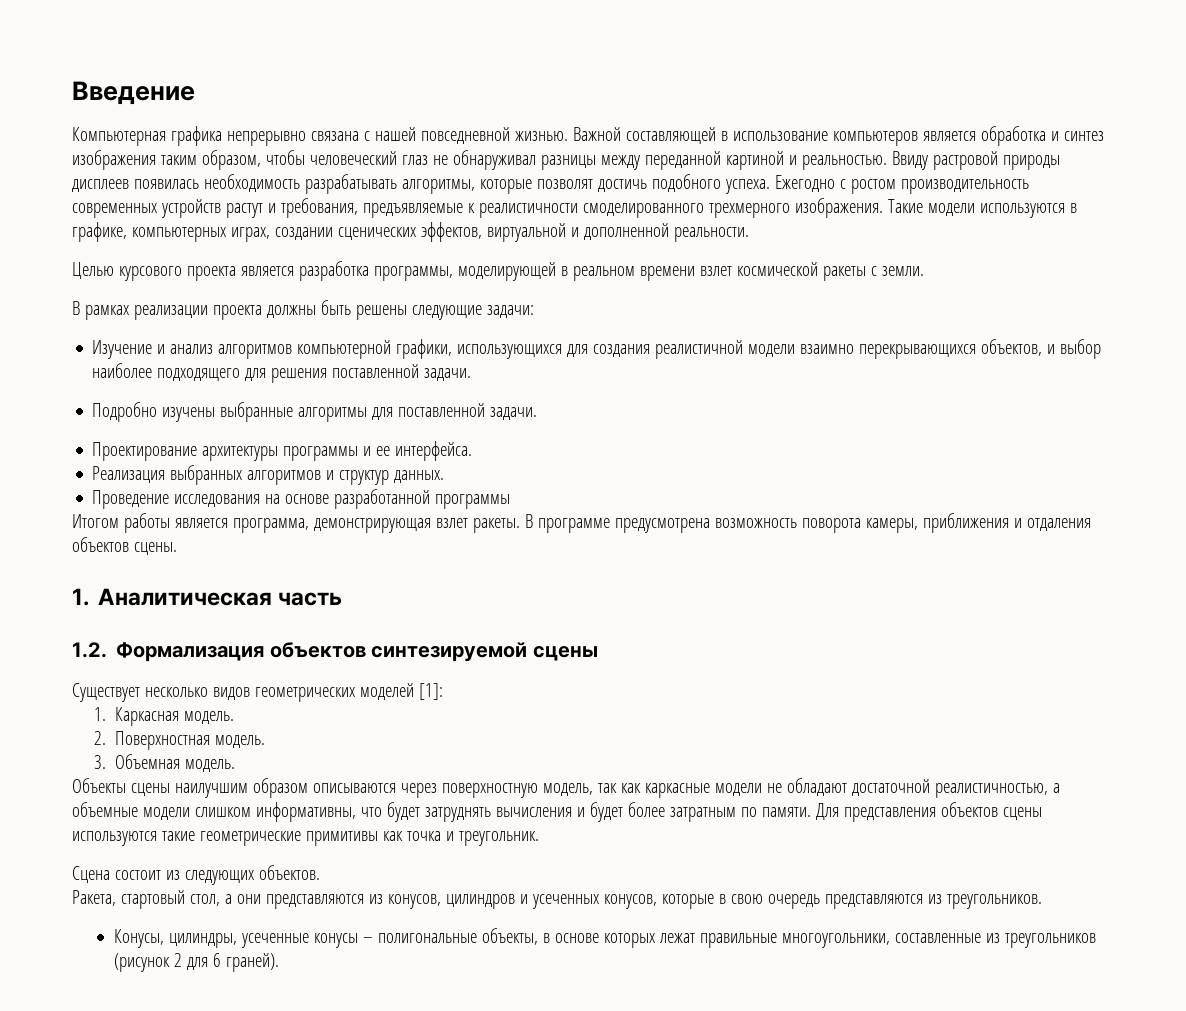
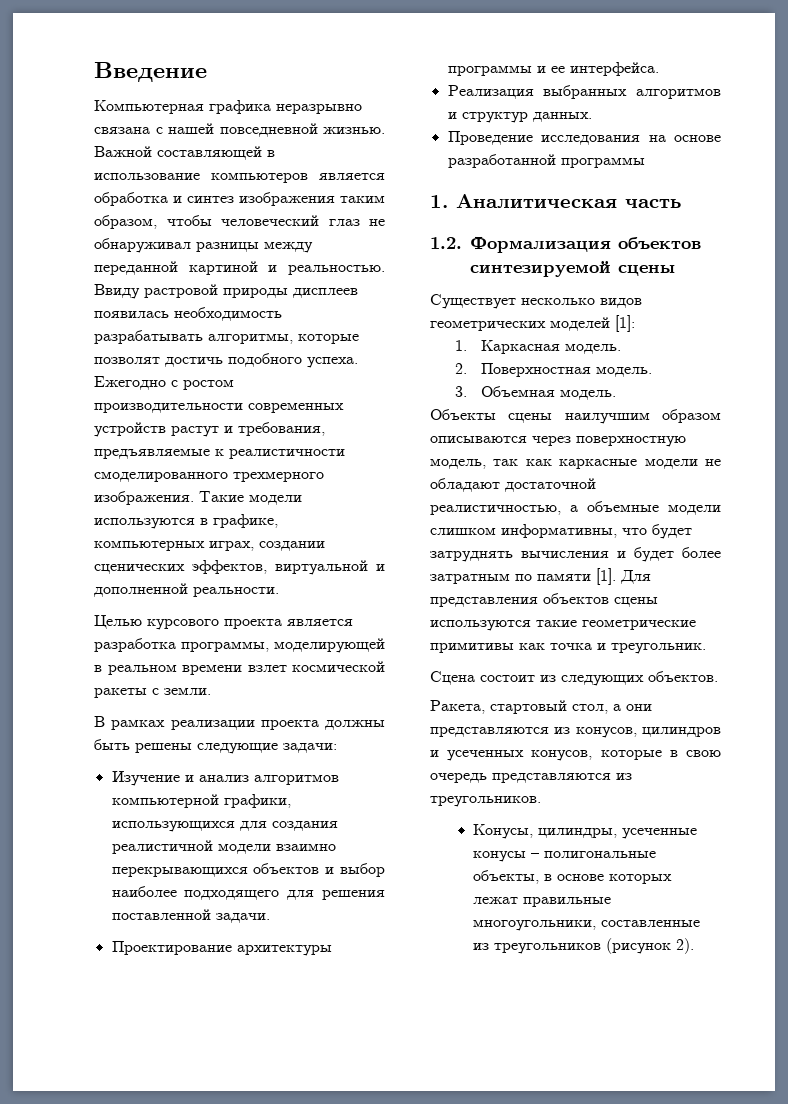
[226,131,306,146] непрерывно -> [276,104,362,114] неразрывно
[900,179,1029,194] производительность -> [94,403,243,413] производительности
[981,339,1043,356] объектов, -> [253,863,320,874] объектов
[92,402,538,422] // Подробно изучены выбранные алгоритмы для поставленной задачи. -> (270, 918) none
[72,513,1091,533] [72,537,177,555] // Итогом работы является программа, демонстрирующая взлет ракеты. В программе предусмотрена возможность поворота камеры, приближения и отдаления объектов сцены. -> (645, 162) none
[761,807,811,817] памяти. -> [537,568,616,585] памяти [1].
[173,953,279,972] 2 для 6 граней). -> [676,938,695,954] 2).

